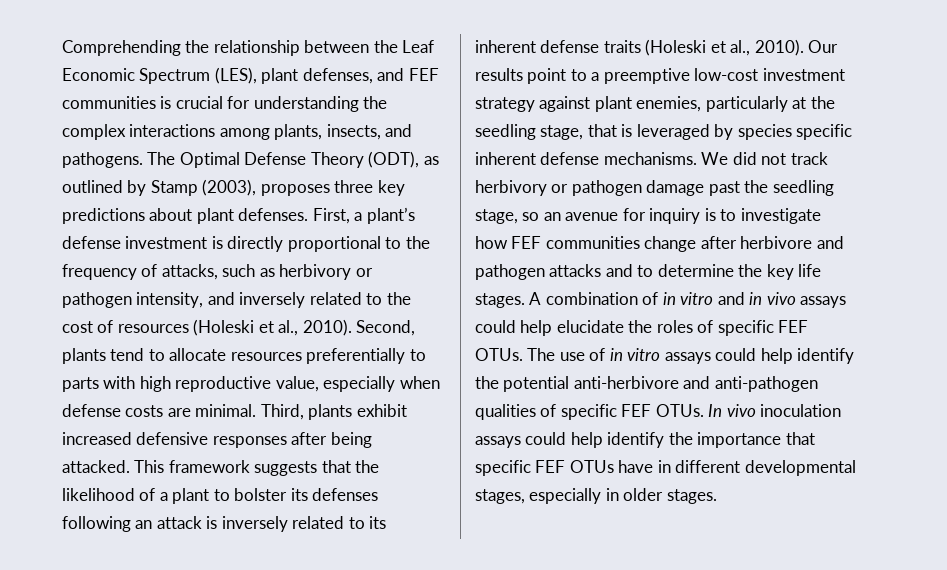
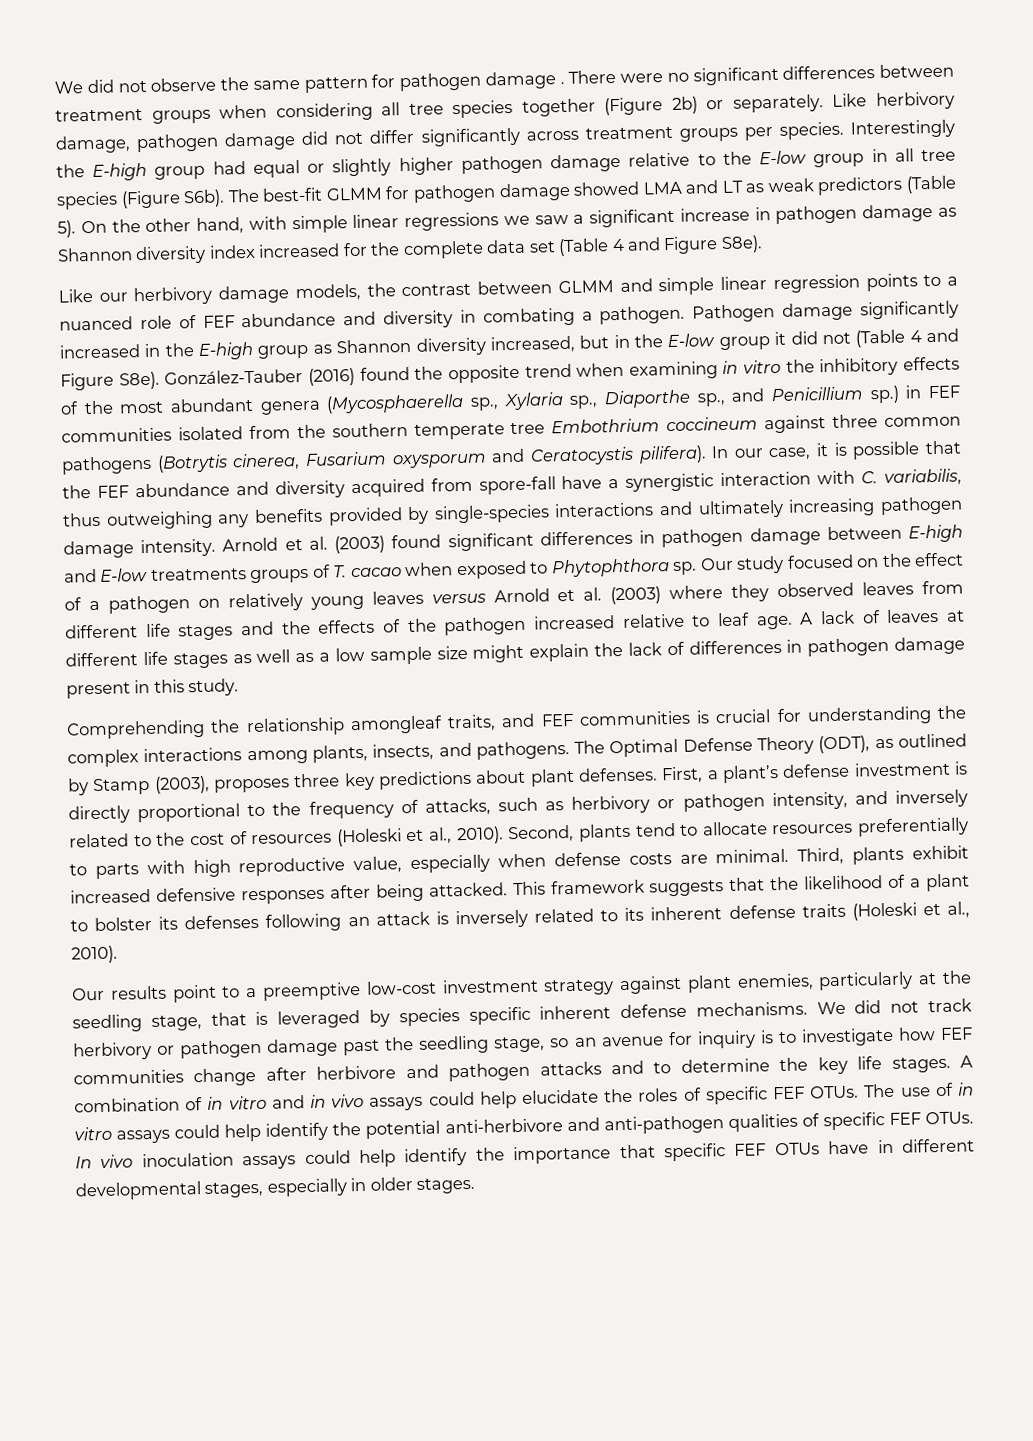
[62,40,435,56] [62,67,373,84] Comprehending the relationship between the Leaf Economic Spectrum (LES), plant defenses, -> [54,63,954,94] [55,91,956,124] [55,119,956,154] [56,148,957,181] [56,175,957,210] [57,203,957,238] [57,235,763,265] [58,273,959,306] [59,300,959,331] [59,328,959,360] [60,356,960,391] [60,385,960,415] [61,414,961,443] [61,440,962,475] [62,468,963,499] [62,496,963,530] [63,524,964,559] [64,552,965,584] [64,580,964,614] [65,608,965,641] [65,636,966,669] [66,678,240,699] [66,714,496,740] We did not observe the same pattern for pathogen damage . There were no significant differences between treatment groups when considering all tree species together (Figure 2b) or separately. Like herbivory damage, pathogen damage did not differ significantly across treatment groups per species. Interestingly the E-high group had equal or slightly higher pathogen damage relative to the E-low group in all tree species (Figure S6b). The best-fit GLMM for pathogen damage showed LMA and LT as weak predictors (Table 5). On the other hand, with simple linear regressions we saw a significant increase in pathogen damage as Shannon diversity index increased for the complete data set (Table 4 and Figure S8e). // Like our herbivory damage models, the contrast between GLMM and simple linear regression points to a nuanced role of FEF abundance and diversity in combating a pathogen. Pathogen damage significantly increased in the E-high group as Shannon diversity increased, but in the E-low group it did not (Table 4 and Figure S8e). González-Tauber (2016) found the opposite trend when examining in vitro the inhibitory effects of the most abundant genera (Mycosphaerella sp., Xylaria sp., Diaporthe sp., and Penicillium sp.) in FEF communities isolated from the southern temperate tree Embothrium coccineum against three common pathogens (Botrytis cinerea, Fusarium oxysporum and Ceratocystis pilifera). In our case, it is possible that the FEF abundance and diversity acquired from spore-fall have a synergistic interaction with C. variabilis, thus outweighing any benefits provided by single-species interactions and ultimately increasing pathogen damage intensity. Arnold et al. (2003) found significant differences in pathogen damage between E-high and E-low treatments groups of T. cacao when exposed to Phytophthora sp. Our study focused on the effect of a pathogen on relatively young leaves versus Arnold et al. (2003) where they observed leaves from different life stages and the effects of the pathogen increased relative to leaf age. A lack of leaves at different life stages as well as a low sample size might explain the lack of differences in pathogen damage present in this study. // Comprehending the relationship amongleaf traits,
(804, 47) none -> (118, 954) //

